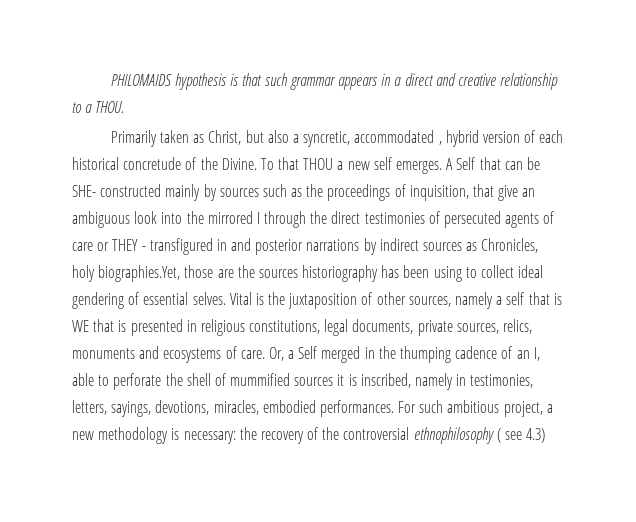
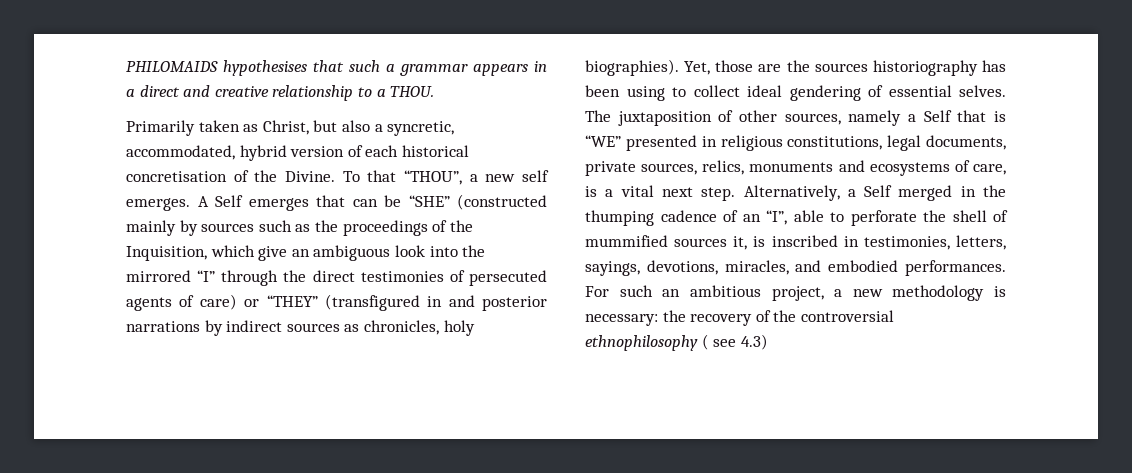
[175,73,240,90] hypothesis is -> [223,60,307,76] hypothesises
(288, 79) none -> [386,64,395,72] a
[354,130,442,145] accommodated , -> [126,145,235,160] accommodated,
[123,157,182,170] concretude -> [126,171,227,182] concretisation
[303,158,334,170] THOU -> [404,170,462,185] “THOU”,
(476, 163) none -> [248,198,309,211] emerges
[72,184,162,197] SHE- constructed -> [408,194,547,210] “SHE” (constructed
[409,184,495,201] inquisition, that -> [449,220,473,232] [126,245,255,261] the Inquisition, which
[256,212,260,224] I -> [197,270,216,282] “I”
[72,238,213,255] care or THEY - transfigured -> [199,294,420,311] care) or “THEY” (transfigured
[481,238,539,253] [72,265,181,282] Chronicles, holy biographies.Yet, -> [363,320,475,336] [585,59,711,76] chronicles, holy biographies). Yet,
[229,292,286,305] Vital is the -> [585,110,611,122] The
[506,292,562,305] [72,319,127,332] self that is WE that is -> [923,110,1006,122] [585,135,621,147] Self that is “WE”
[240,347,284,361] care. Or, -> [973,164,1006,175] [585,185,840,201] care, is a vital next step. Alternatively,
[533,347,540,361] I, -> [766,210,787,225] “I”,
[337,373,454,390] it is inscribed, namely -> [733,235,838,250] it, is inscribed
(259, 407) none -> [795,260,822,272] and
(444, 406) none -> [662,289,681,297] an

